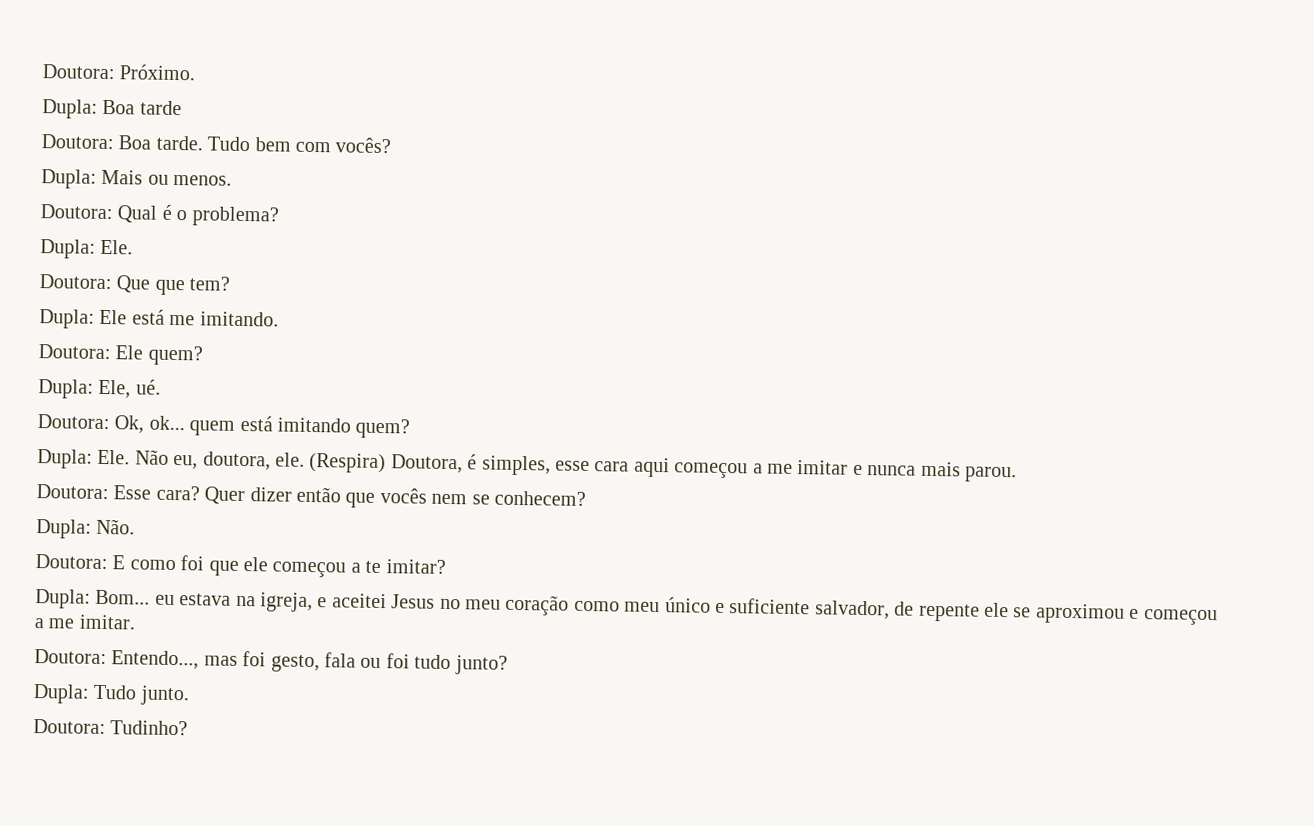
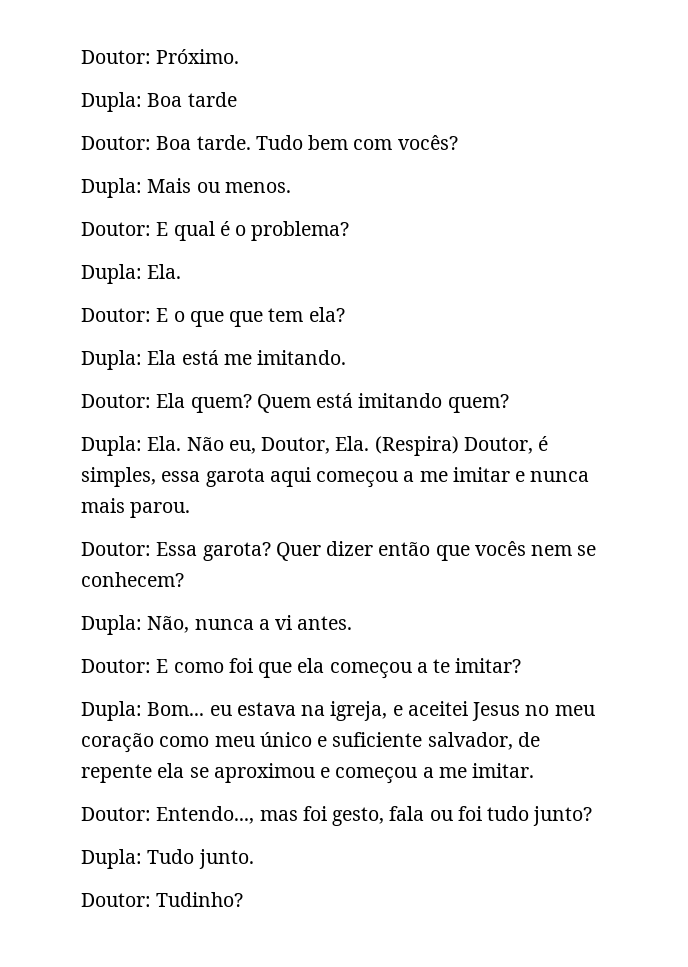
[42,64,115,80] Doutora: -> [81,50,151,64] Doutor:
[41,134,114,150] Doutora: -> [81,136,151,150] Doutor:
[40,204,158,223] Doutora: Qual -> [81,221,215,241] Doutor: E qual
[100,239,134,255] [39,274,231,296] [39,309,128,329] Ele. // Doutora: Que que tem? // Dupla: Ele -> [147,264,182,279] [81,307,345,327] [81,350,177,370] Ela. // Doutor: E o que que tem ela? // Dupla: Ela
[38,344,203,366] [38,379,161,399] [37,414,236,436] Doutora: Ele quem? // Dupla: Ele, ué. // Doutora: Ok, ok... quem -> [81,393,311,413] Doutor: Ela quem? Quem
[97,449,131,465] Ele. -> [147,436,182,451] Ela.
[202,451,630,476] doutora, ele. (Respira) Doutora, é simples, esse cara -> [261,436,549,456] [81,467,265,487] Doutor, Ela. (Respira) Doutor, é simples, essa garota
[36,484,200,501] Doutora: Esse cara? -> [81,542,271,561] Doutor: Essa garota?
[96,518,136,535] [35,554,108,570] Não. // Doutora: -> [147,615,353,633] [81,659,151,673] Não, nunca a vi antes. // Doutor:
[243,557,268,572] ele -> [297,658,325,673] ela
[983,602,1009,618] ele -> [157,763,185,778] ela
[34,649,107,665] Doutora: -> [81,807,151,821] Doutor:
[33,719,106,735] Doutora: -> [81,893,151,907] Doutor:

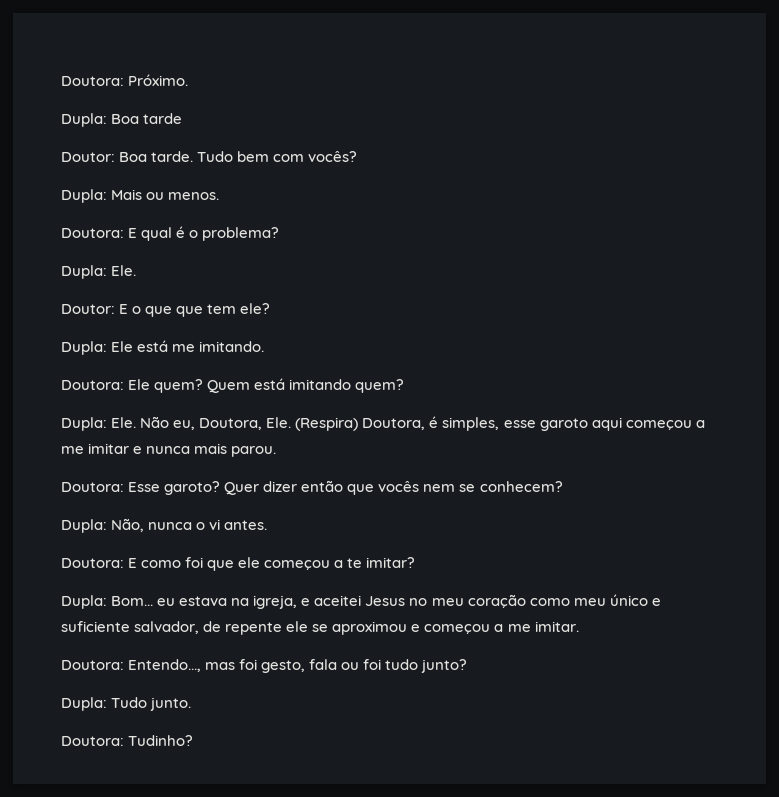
[81,50,151,64] Doutor: -> [61,76,124,86] Doutora:
[81,222,151,236] Doutor: -> [61,228,124,238] Doutora:
[147,264,182,279] Ela. -> [111,265,137,276] Ele.
[308,307,345,322] [81,350,177,370] ela? // Dupla: Ela -> [240,303,271,314] [61,341,134,355] ele? // Dupla: Ele
[81,393,186,408] Doutor: Ela -> [61,379,151,390] Doutora: Ele
[147,436,182,451] Ela. -> [111,417,137,428] Ele.
[261,436,549,456] [81,467,265,487] Doutor, Ela. (Respira) Doutor, é simples, essa garota -> [199,416,588,431] Doutora, Ele. (Respira) Doutora, é simples, esse garoto
[81,542,271,561] Doutor: Essa garota? -> [61,481,221,495] Doutora: Esse garoto?
[258,619,270,630] a -> [196,522,206,530] o
[81,659,151,673] Doutor: -> [61,558,124,568] Doutora:
[297,658,325,673] ela -> [238,557,261,568] ele
[157,763,185,778] ela -> [286,621,309,632] ele
[81,807,151,821] Doutor: -> [61,660,124,670] Doutora:
[81,893,151,907] Doutor: -> [61,736,124,746] Doutora:

